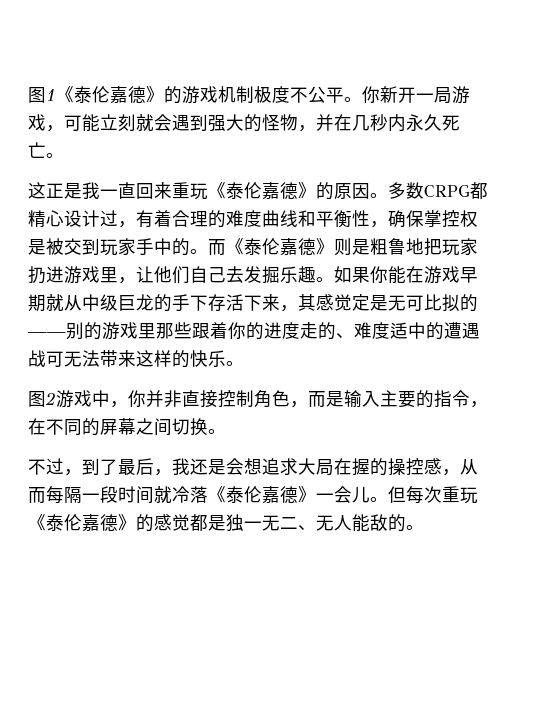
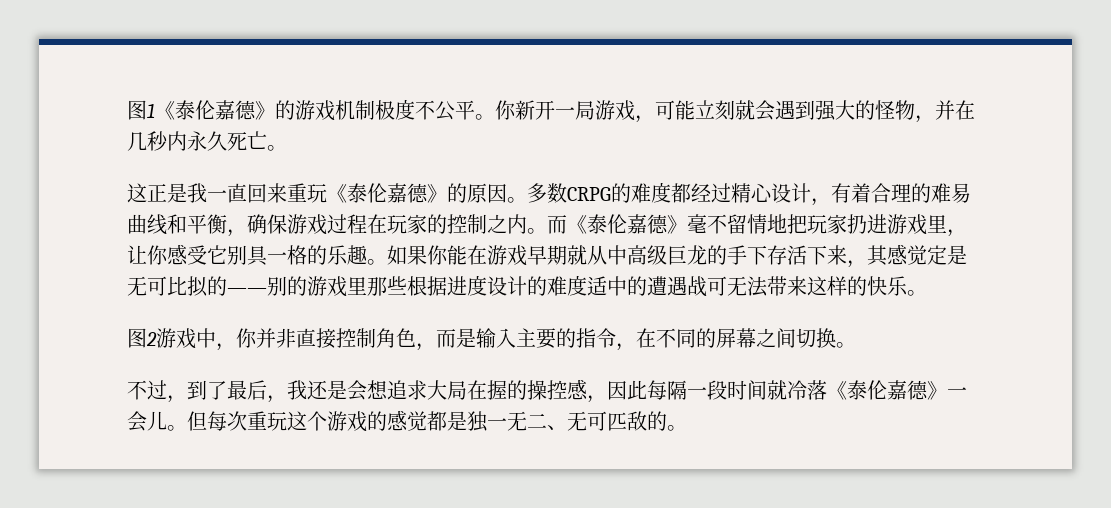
[470,182,488,199] 都 -> [611,182,731,203] 的难度都经过
[100,210,118,227] 过 -> (811, 193) none
[244,210,262,227] 度 -> [951,183,971,203] 易
[352,210,478,228] [28,238,190,256] 性，确保掌控权是被交到玩家手中的 -> [227,214,527,237] ，确保游戏过程在玩家的控制之内
[334,238,406,256] 则是粗鲁 -> [687,214,767,234] 毫不留情
[154,266,280,284] 他们自己去发掘 -> [147,244,327,266] 你感受它别具一格的
(100, 302) none -> [627,245,647,265] 高
[192,322,354,340] 跟着你的进度走的、 -> [407,275,547,296] 根据进度设计的
[460,459,478,475] [28,487,46,504] 从而 -> [607,380,647,400] 因此
[28,514,136,531] 《泰伦嘉德》 -> [287,411,367,432] 这个游戏
[334,514,370,532] 人能 -> [587,411,627,431] 可匹

